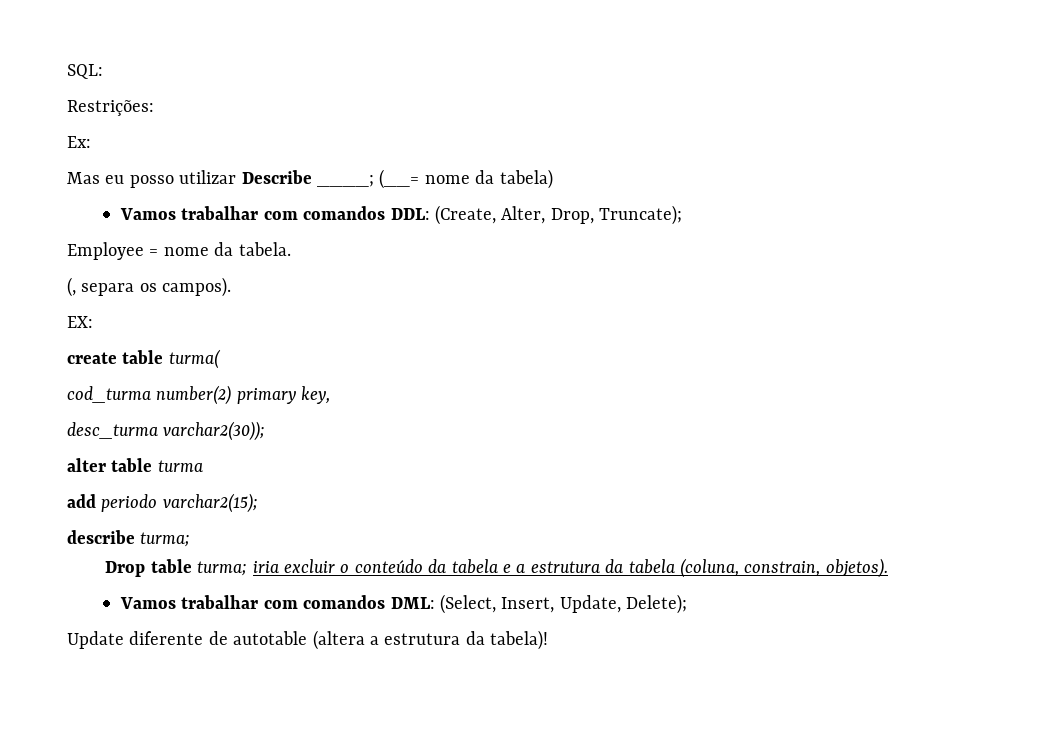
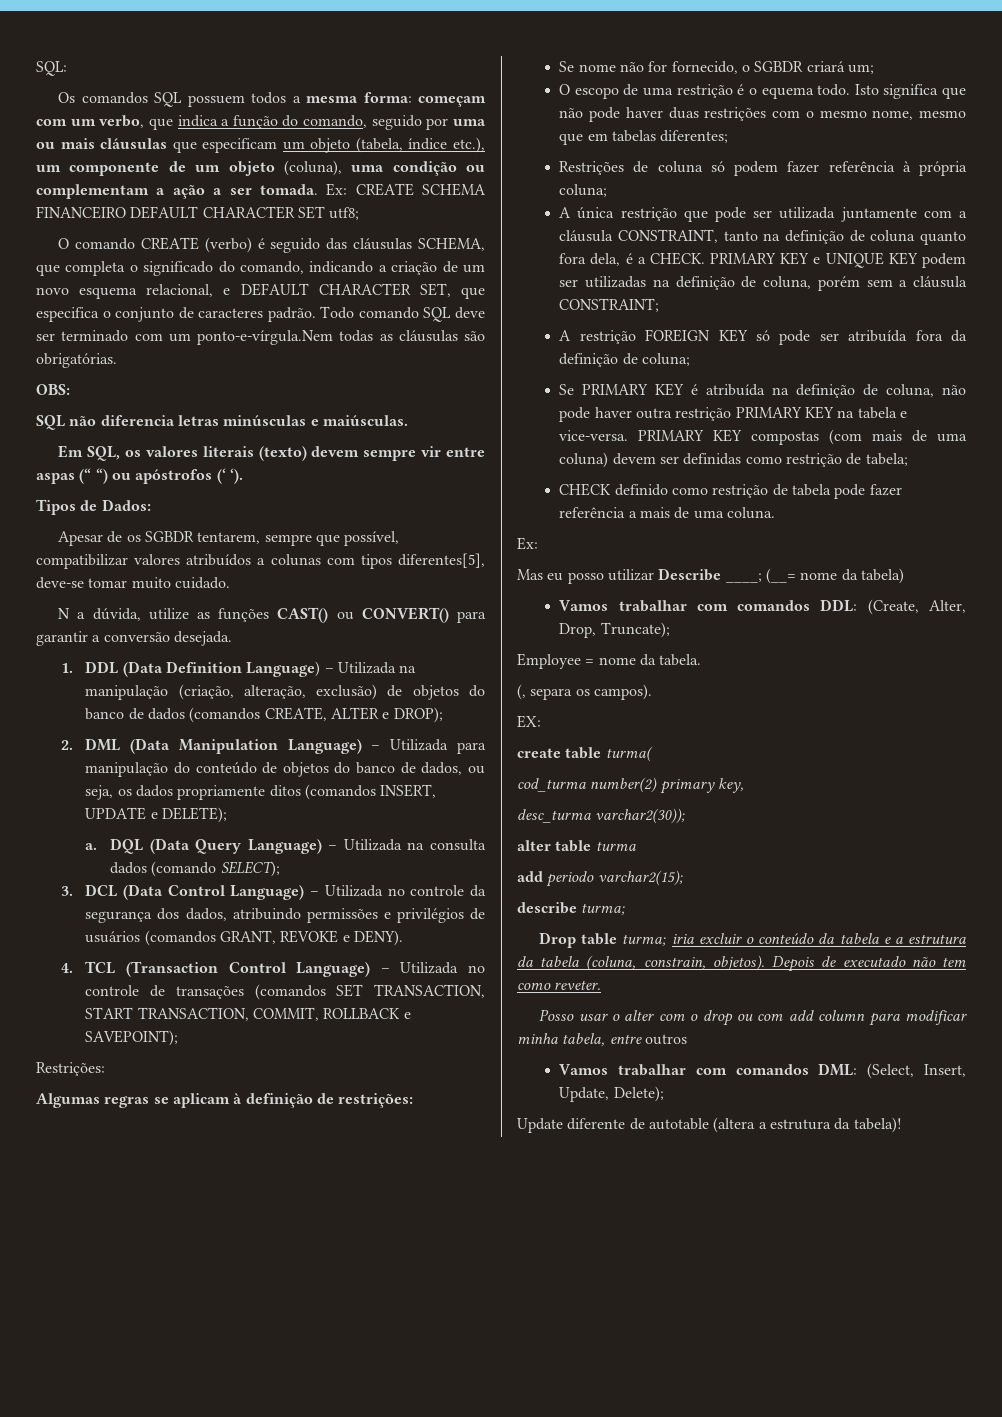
[67,100,154,116] Restrições: -> [58,92,487,107] [36,115,486,130] [36,137,485,153] [36,160,485,176] [36,183,486,199] [36,206,360,220] [58,237,486,253] [36,261,485,276] [36,283,486,299] [36,306,485,322] [36,330,485,345] [36,353,117,368] [36,384,70,395] [36,415,408,430] [58,445,486,461] [36,468,243,484] [36,499,151,515] [58,531,400,546] [36,553,486,569] [36,577,230,589] [58,607,486,623] [36,631,232,646] [60,661,417,677] [85,684,485,700] [85,707,443,723] [60,738,486,754] [85,762,486,777] [85,784,437,800] [85,807,227,823] [85,838,486,854] [109,861,280,877] [60,884,487,900] [85,908,485,923] [85,930,403,946] [60,961,486,977] [85,984,485,1000] [85,1007,411,1021] [85,1030,179,1046] [36,1062,105,1076] [36,1093,414,1108] [559,61,874,74] [559,84,966,99] [559,107,966,122] [559,130,729,145] [559,161,967,176] [559,184,608,197] [559,207,967,222] [559,229,966,245] [559,252,966,268] [559,276,967,291] [559,298,660,312] [559,329,967,345] [559,353,690,367] [559,383,966,398] [559,406,907,422] [559,429,967,445] [559,452,908,468] [559,483,902,499] [559,507,775,519] Os comandos SQL possuem todos a mesma forma: começam com um verbo, que indica a função do comando, seguido por uma ou mais cláusulas que especificam um objeto (tabela, índice etc.), um componente de um objeto (coluna), uma condição ou complementam a ação a ser tomada. Ex: CREATE SCHEMA FINANCEIRO DEFAULT CHARACTER SET utf8; // O comando CREATE (verbo) é seguido das cláusulas SCHEMA, que completa o significado do comando, indicando a criação de um novo esquema relacional, e DEFAULT CHARACTER SET, que especifica o conjunto de caracteres padrão. Todo comando SQL deve ser terminado com um ponto-e-vírgula.Nem todas as cláusulas são obrigatórias. // OBS: // SQL não diferencia letras minúsculas e maiúsculas. // Em SQL, os valores literais (texto) devem sempre vir entre aspas (“ “) ou apóstrofos (‘ ‘). // Tipos de Dados: // Apesar de os SGBDR tentarem, sempre que possível, compatibilizar valores atribuídos a colunas com tipos diferentes[5], deve-se tomar muito cuidado. // N a dúvida, utilize as funções CAST() ou CONVERT() para garantir a conversão desejada. // 1. DDL (Data Definition Language) – Utilizada na manipulação (criação, alteração, exclusão) de objetos do banco de dados (comandos CREATE, ALTER e DROP); // 2. DML (Data Manipulation Language) – Utilizada para manipulação do conteúdo de objetos do banco de dados, ou seja, os dados propriamente ditos (comandos INSERT, UPDATE e DELETE); // a. DQL (Data Query Language) – Utilizada na consulta dados (comando SELECT); // 3. DCL (Data Control Language) – Utilizada no controle da segurança dos dados, atribuindo permissões e privilégios de usuários (comandos GRANT, REVOKE e DENY). // 4. TCL (Transaction Control Language) – Utilizada no controle de transações (comandos SET TRANSACTION, START TRANSACTION, COMMIT, ROLLBACK e SAVEPOINT); // Restrições: // Algumas regras se aplicam à definição de restrições: // Se nome não for fornecido, o SGBDR criará um; // O escopo de uma restrição é o equema todo. Isto significa que não pode haver duas restrições com o mesmo nome, mesmo que em tabelas diferentes; // Restrições de coluna só podem fazer referência à própria coluna; // A única restrição que pode ser utilizada juntamente com a cláusula CONSTRAINT, tanto na definição de coluna quanto fora dela, é a CHECK. PRIMARY KEY e UNIQUE KEY podem ser utilizadas na definição de coluna, porém sem a cláusula CONSTRAINT; // A restrição FOREIGN KEY só pode ser atribuída fora da definição de coluna; // Se PRIMARY KEY é atribuída na definição de coluna, não pode haver outra restrição PRIMARY KEY na tabela e vice-versa. PRIMARY KEY compostas (com mais de uma coluna) devem ser definidas como restrição de tabela; // CHECK definido como restrição de tabela pode fazer referência a mais de uma coluna.
(888, 568) none -> [772,956,966,972] [517,980,602,990] [539,1009,968,1026] [517,1033,687,1046] Depois de executado não tem como reveter. // Posso usar o alter com o drop ou com add column para modificar minha tabela, entre outros

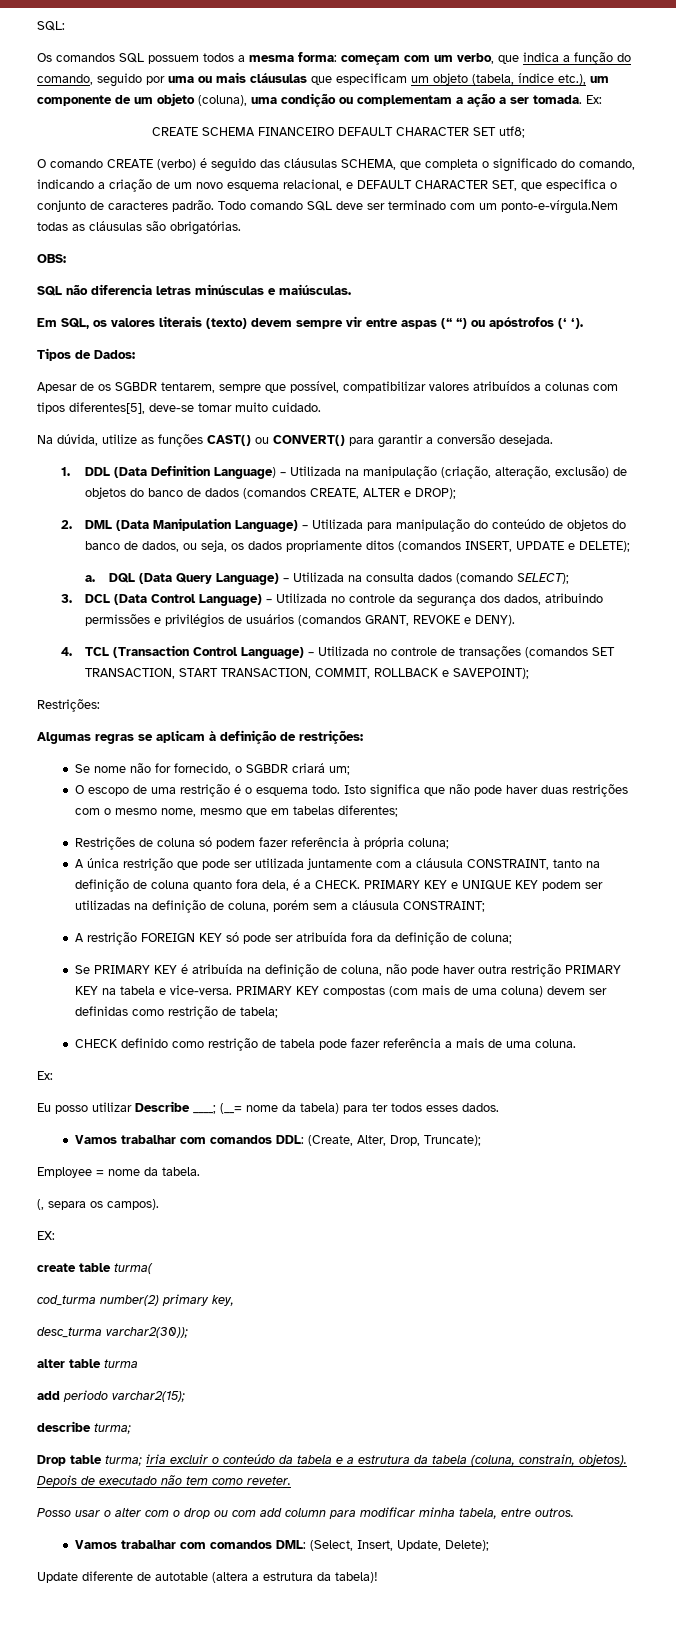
(348, 189) none -> (602, 99) //
[58,608,86,619] N a -> [37,435,53,444] Na
[761,87,814,99] equema -> [256,787,309,796] esquema
[517,569,564,581] Mas eu -> [37,1103,51,1112] Eu
(904, 576) none -> [343,1103,499,1114] para ter todos esses dados.
[644,1034,687,1045] outros -> [535,1508,574,1517] outros.

